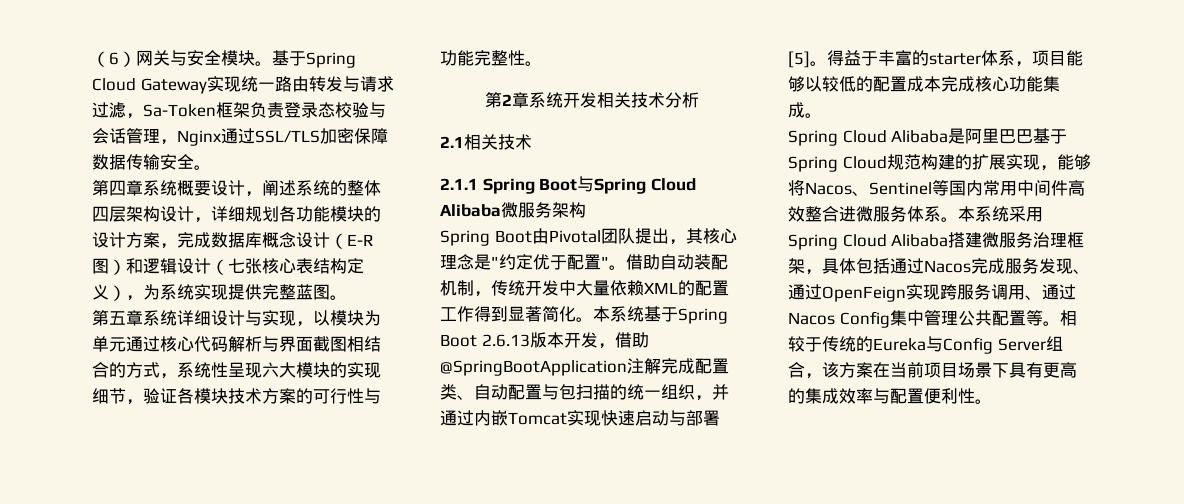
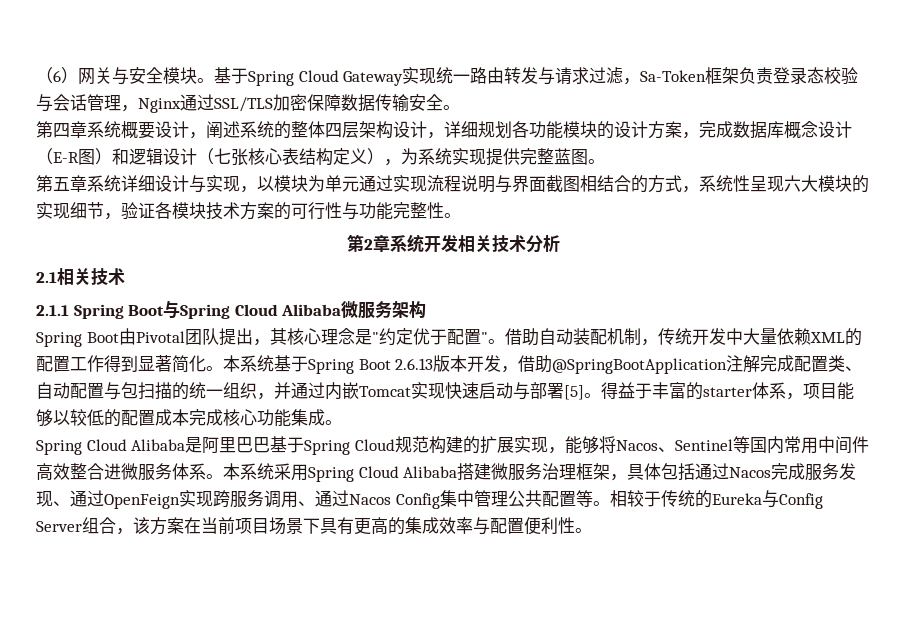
[160,336,262,352] 核心代码解析 -> [393,175,495,193] 实现流程说明

